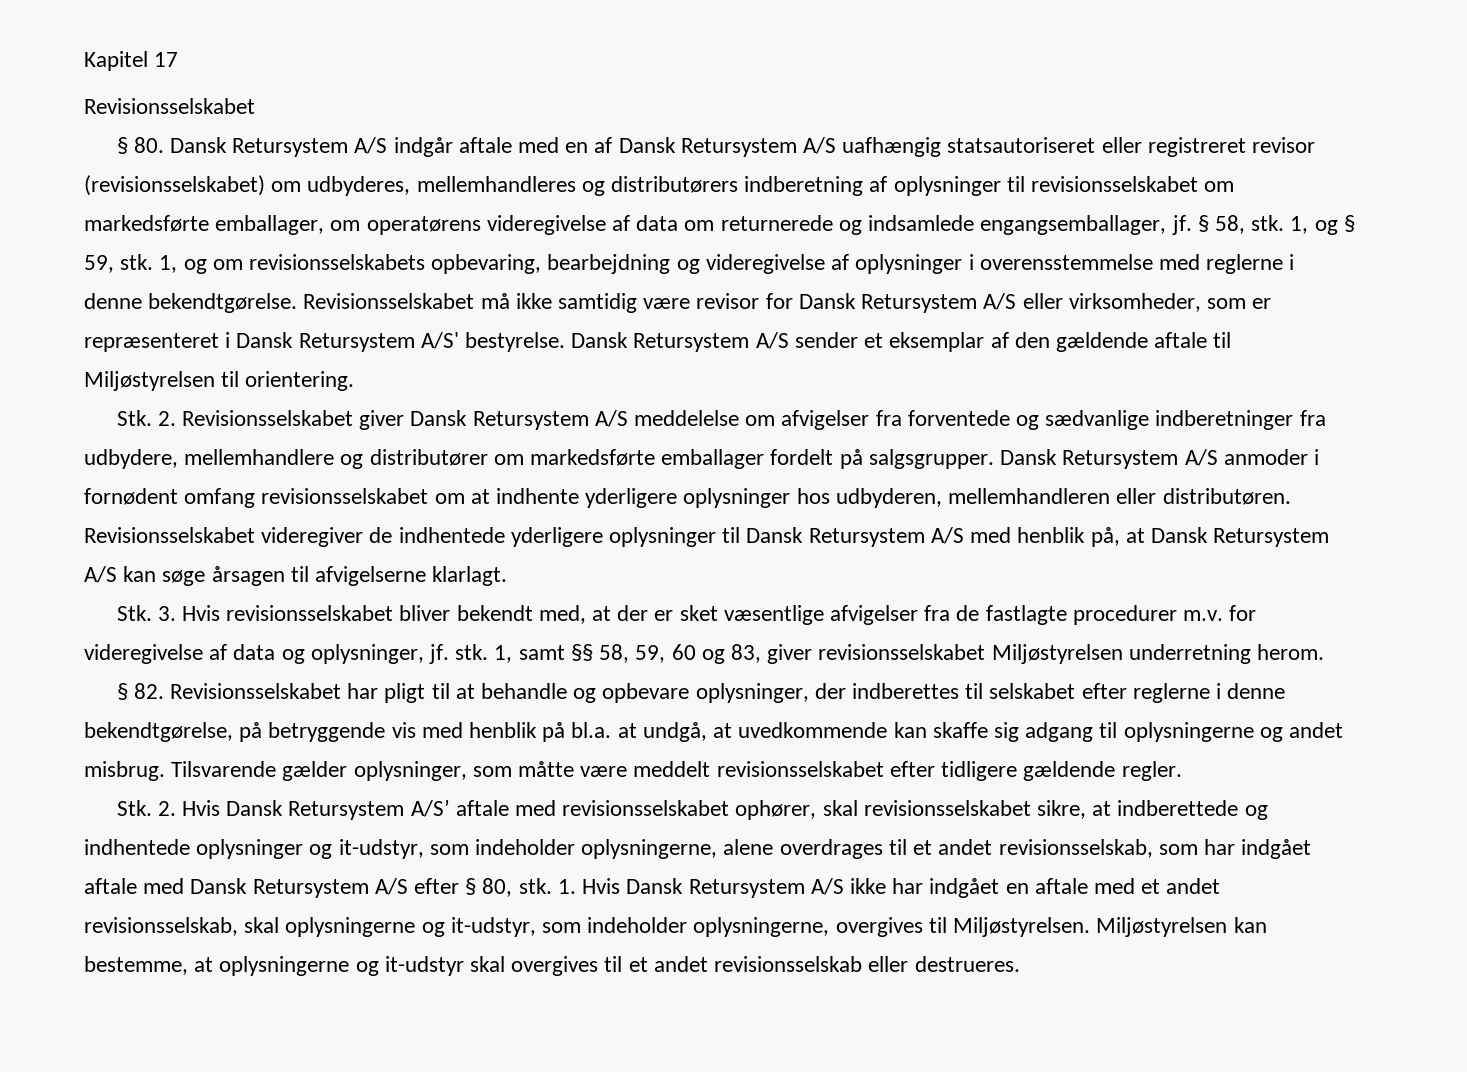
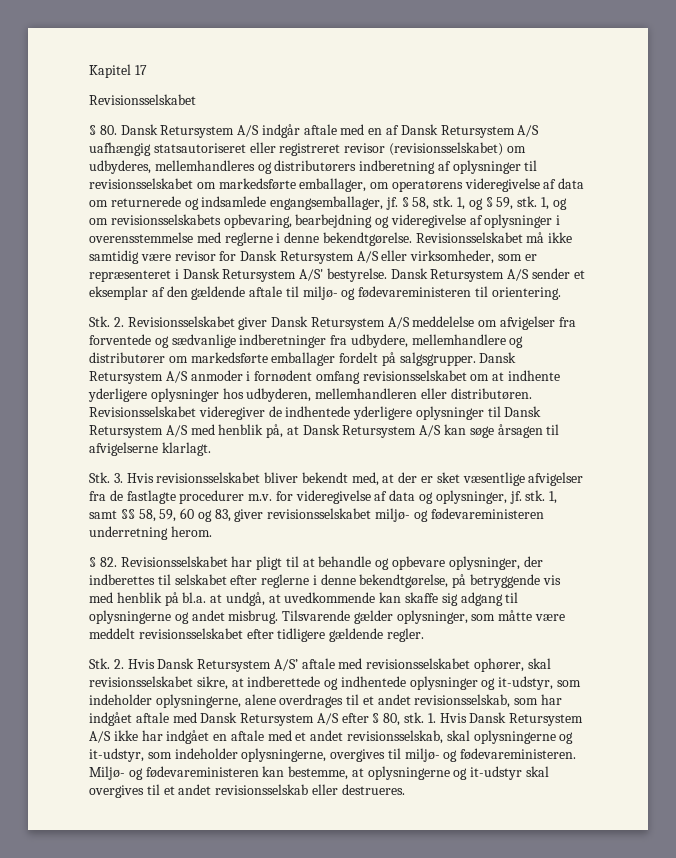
[84,371,215,391] Miljøstyrelsen -> [302,286,472,300] miljø- og fødevareministeren
[991,644,1123,664] Miljøstyrelsen -> [375,508,544,522] miljø- og fødevareministeren
[953,917,1228,937] Miljøstyrelsen. Miljøstyrelsen -> [404,748,577,762] [89,766,259,780] miljø- og fødevareministeren. Miljø- og fødevareministeren

